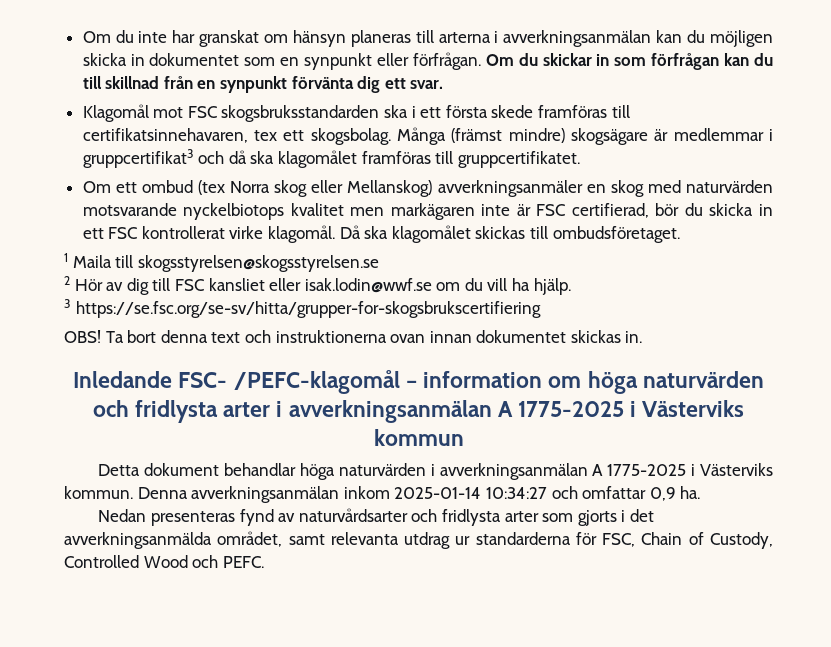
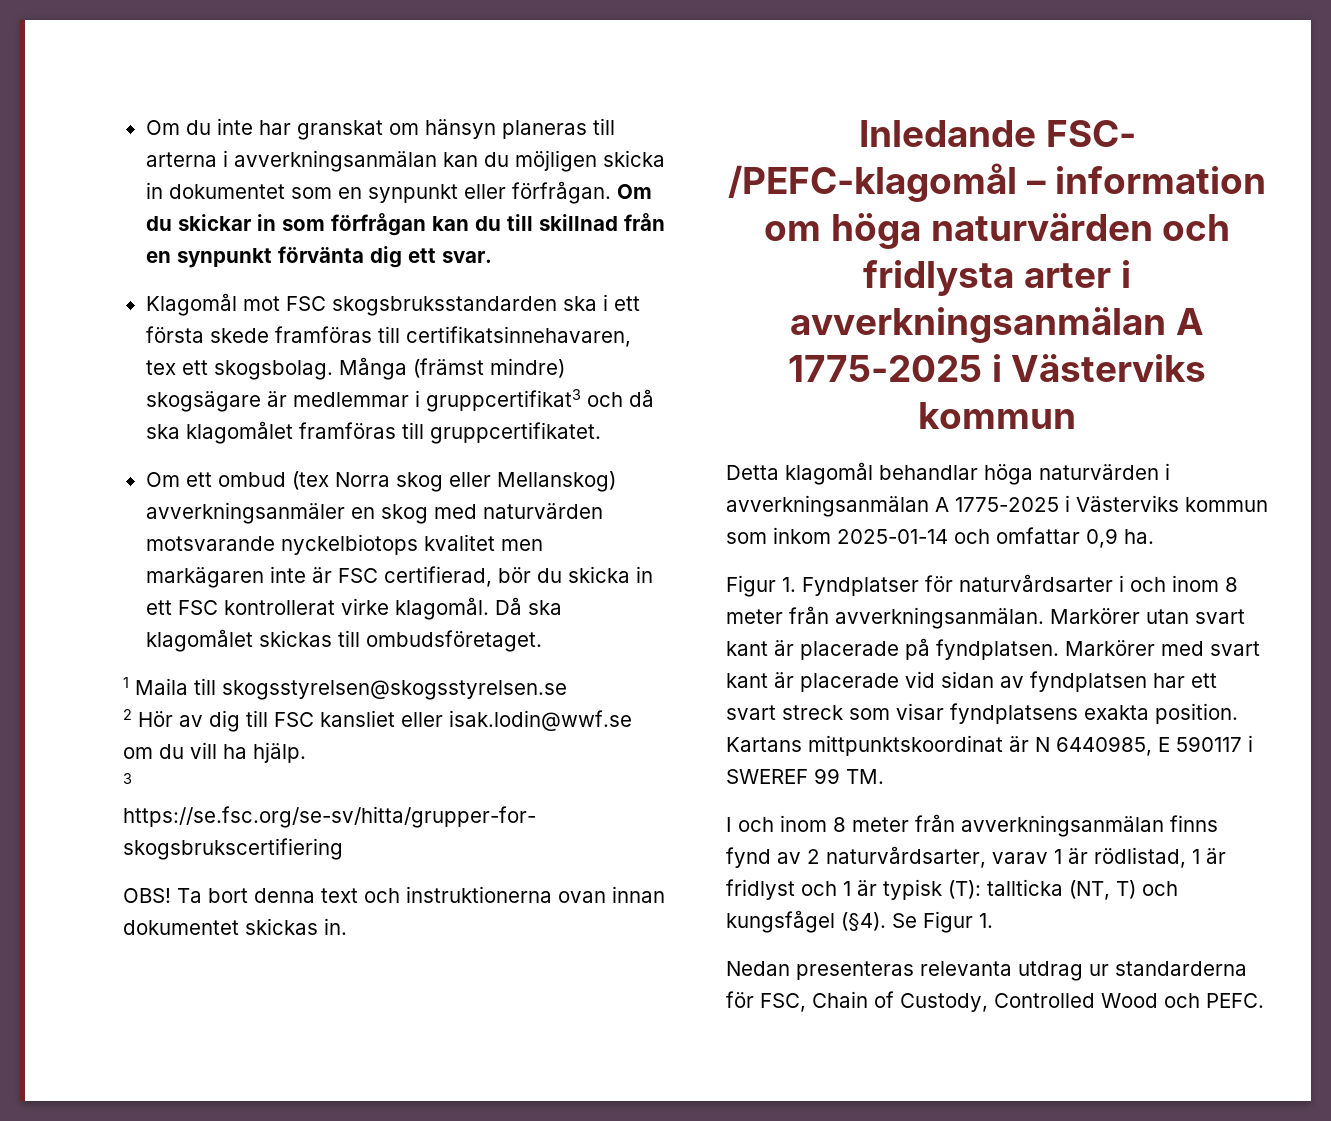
[144,463,220,476] dokument -> [785,462,873,485] klagomål
[64,486,340,503] kommun. Denna avverkningsanmälan -> [1185,497,1268,512] [726,532,767,544] kommun som
[485,487,547,499] 10:34:27 -> (948, 536) none
[98,508,654,526] [64,531,325,549] Nedan presenteras fynd av naturvårdsarter och fridlysta arter som gjorts i det avverkningsanmälda området, samt -> [726,574,1238,597] [726,606,1245,629] [726,638,1260,660] [726,671,1217,692] [726,703,1238,724] [726,735,1253,756] [726,768,884,784] [726,814,1218,837] [726,846,1226,868] [726,879,1178,900] [726,910,993,933] [726,961,914,980] Figur 1. Fyndplatser för naturvårdsarter i och inom 8 meter från avverkningsanmälan. Markörer utan svart kant är placerade på fyndplatsen. Markörer med svart kant är placerade vid sidan av fyndplatsen har ett svart streck som visar fyndplatsens exakta position. Kartans mittpunktskoordinat är N 6440985, E 590117 i SWEREF 99 TM. // I och inom 8 meter från avverkningsanmälan finns fynd av 2 naturvårdsarter, varav 1 är rödlistad, 1 är fridlyst och 1 är typisk (T): tallticka (NT, T) och kungsfågel (§4). Se Figur 1. // Nedan presenteras

